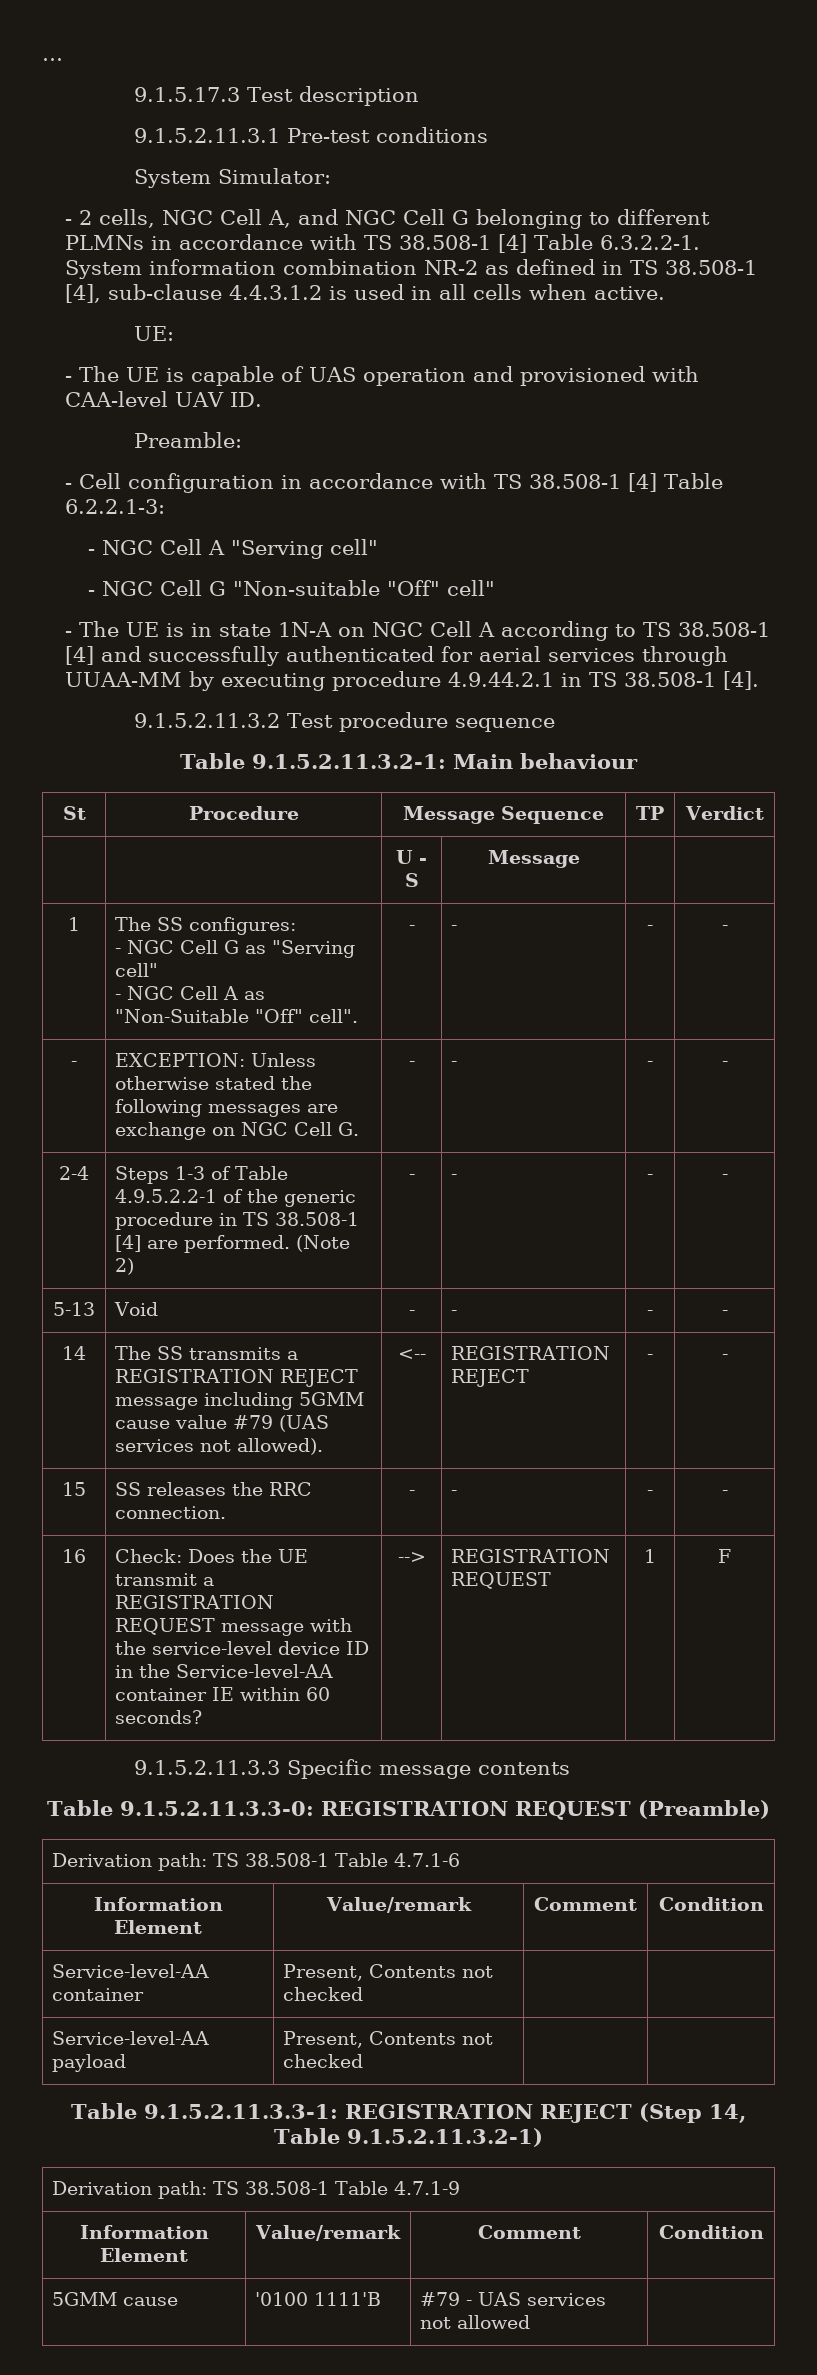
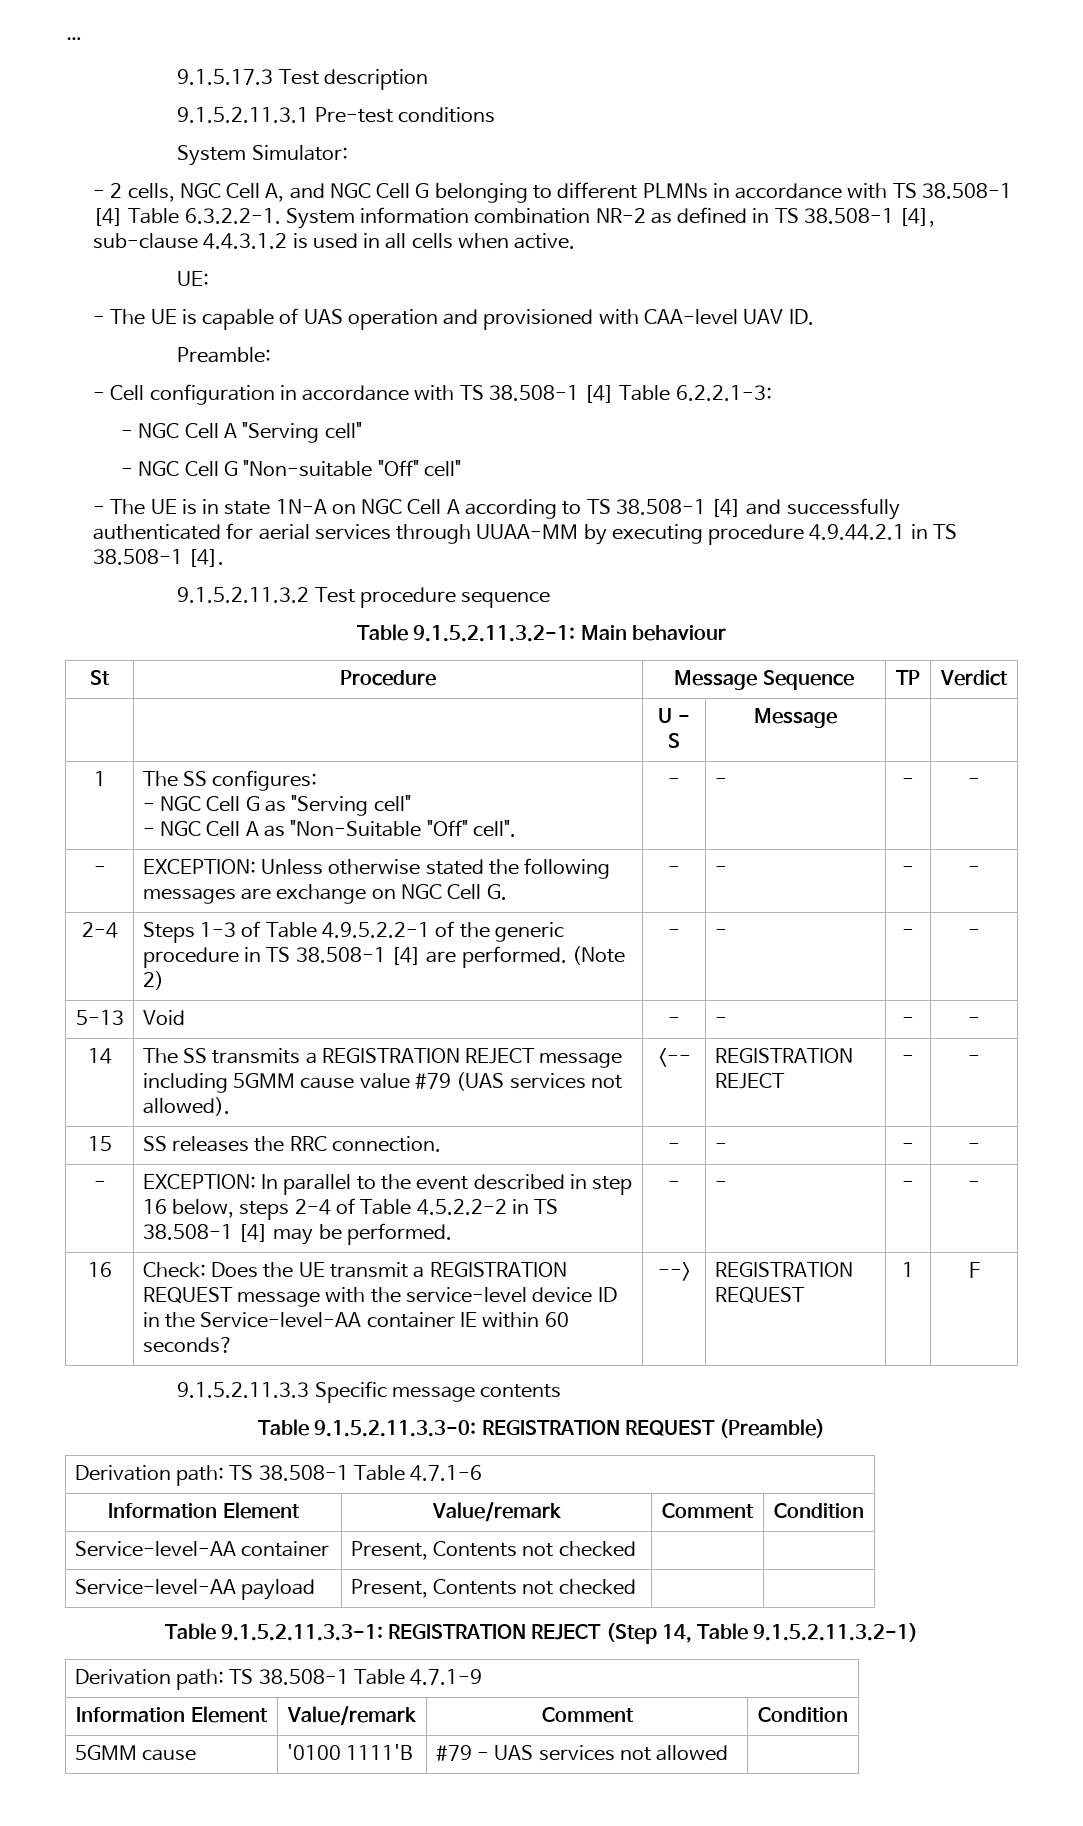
(728, 1493) none -> [93,1181,106,1189] [142,1174,633,1195] [142,1198,559,1220] [142,1223,452,1245] [668,1181,680,1189] [714,1181,727,1189] [902,1181,914,1189] [968,1181,980,1189] // - | EXCEPTION: In parallel to the event described in step 16 below, steps 2-4 of Table 4.5.2.2-2 in TS 38.508-1 [4] may be performed. | - | - | - | -

